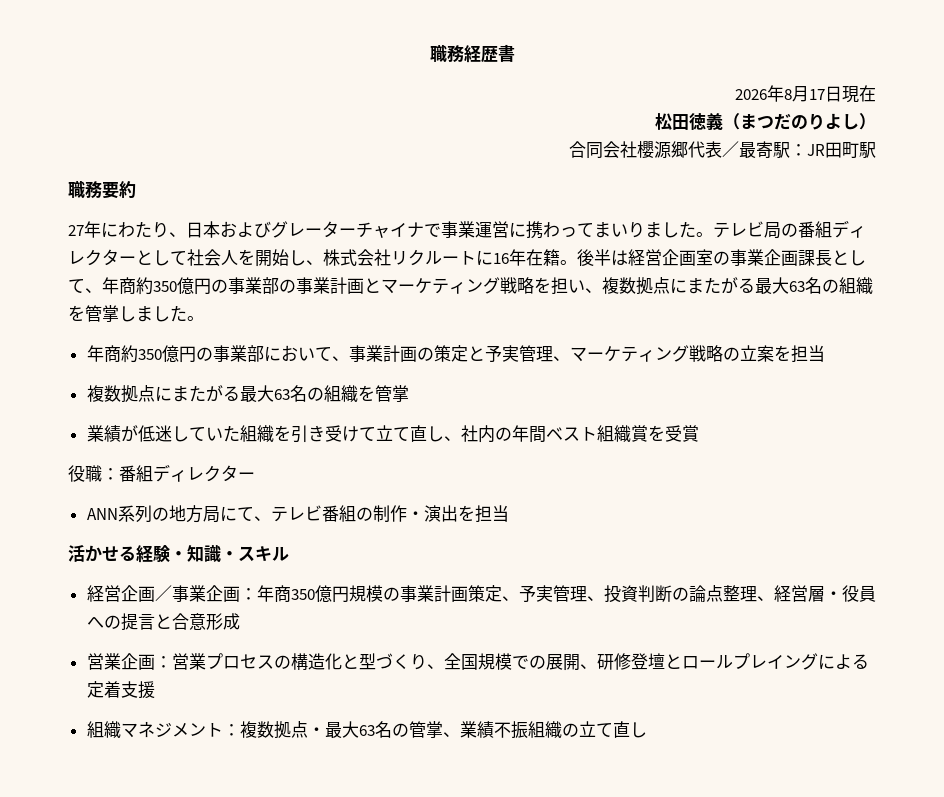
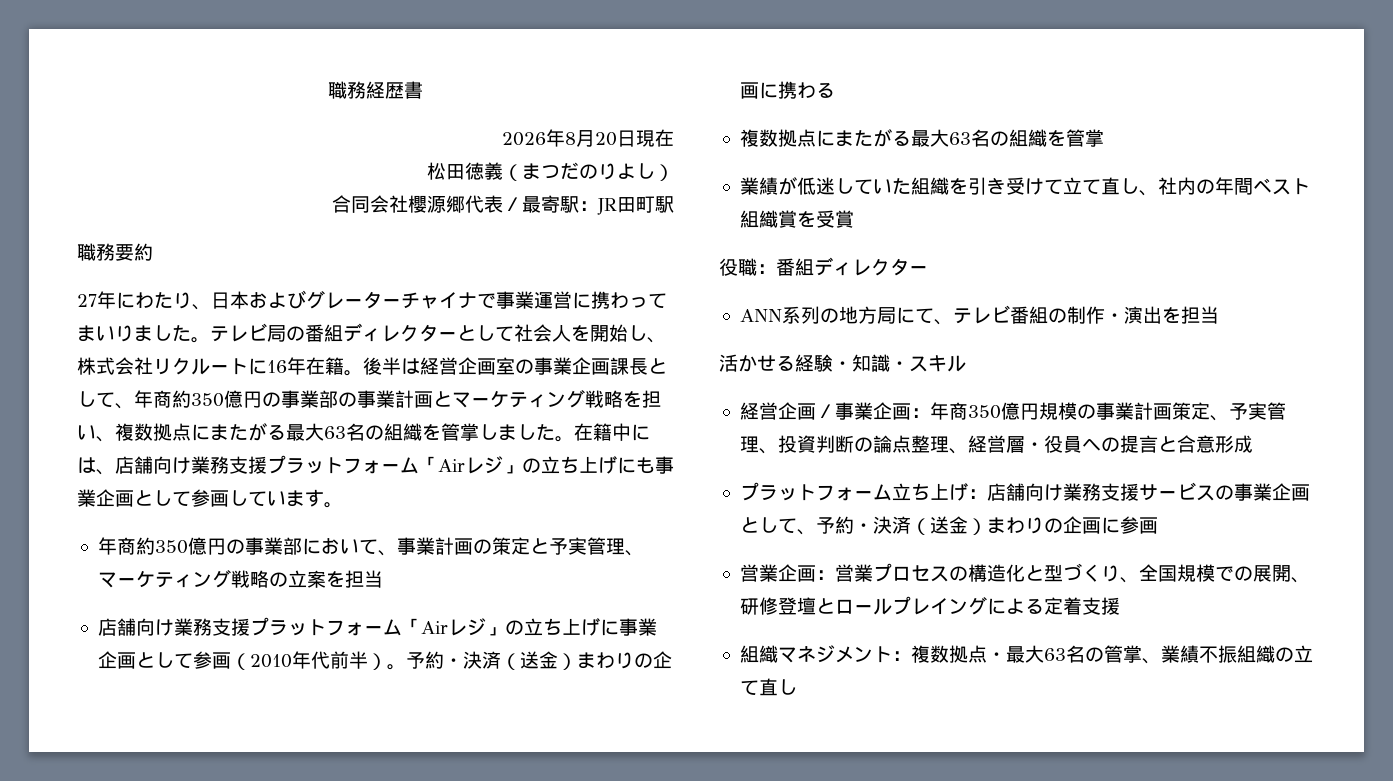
[809,89,825,100] 17 -> [595,132,617,146] 20
(204, 318) none -> [574,423,650,441] [77,455,674,475] [77,489,343,508] 在籍中には、店舗向け業務支援プラットフォーム「Airレジ」の立ち上げにも事業企画として参画しています。
(825, 353) none -> [97,617,657,636] [97,651,672,670] [739,81,835,99] // 店舗向け業務支援プラットフォーム「Airレジ」の立ち上げに事業企画として参画（2010年代前半）。予約・決済（送金）まわりの企画に携わる
(240, 621) none -> [739,482,1310,501] [739,516,1158,535] // プラットフォーム立ち上げ：店舗向け業務支援サービスの事業企画として、予約・決済（送金）まわりの企画に参画

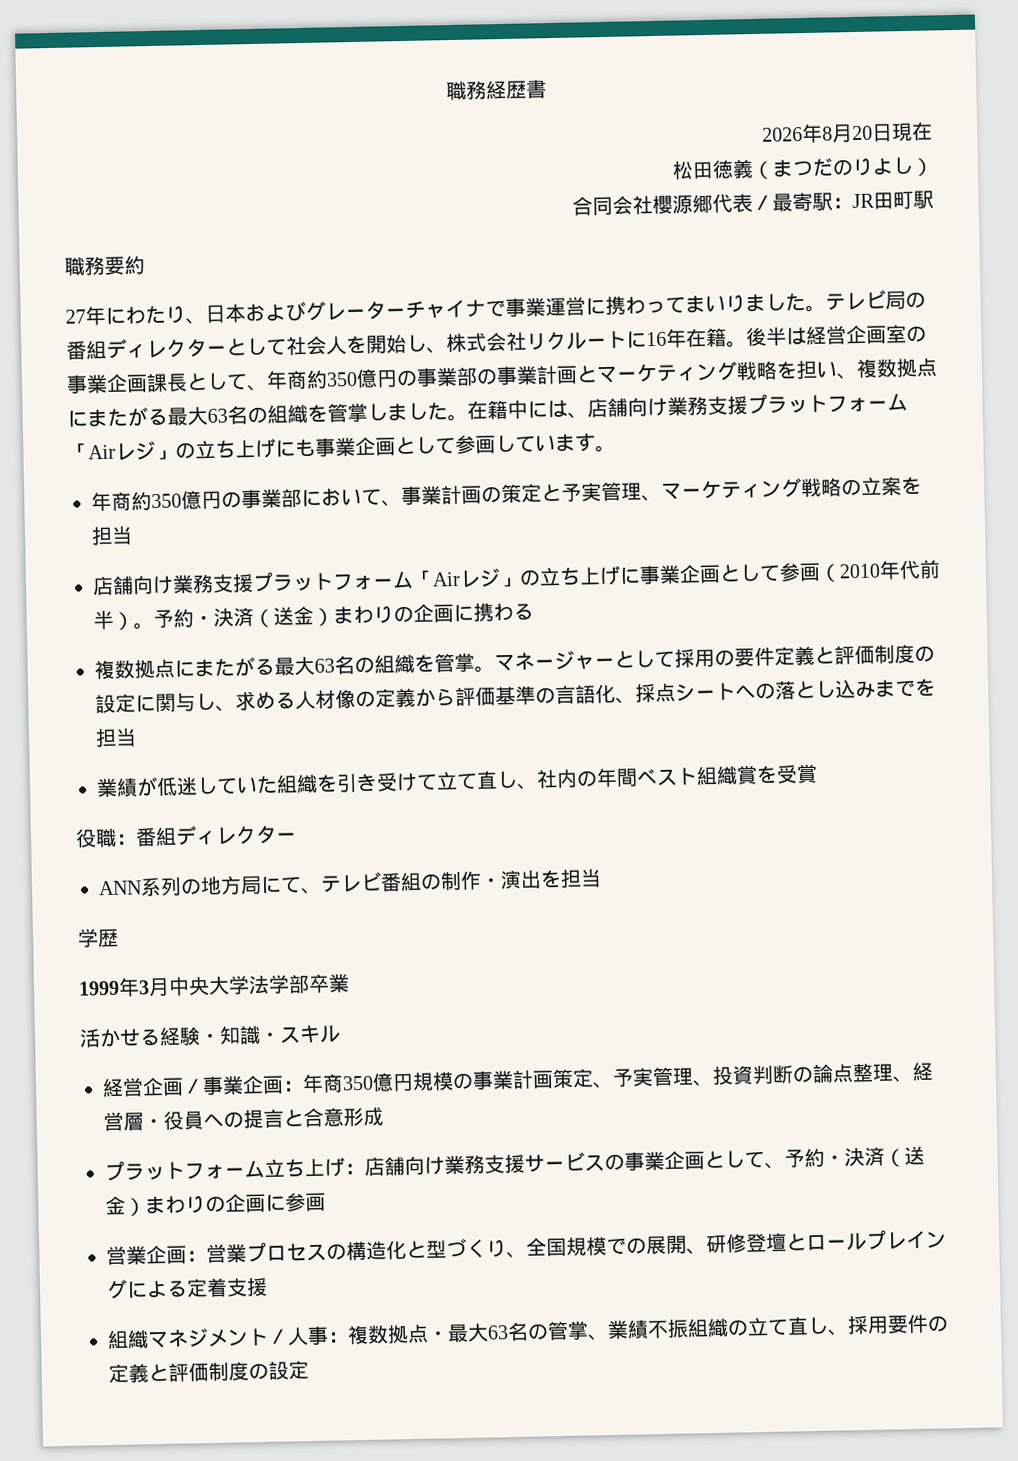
(1104, 138) none -> [474,643,935,673] [95,678,936,714] [95,727,137,748] 。マネージャーとして採用の要件定義と評価制度の設定に関与し、求める人材像の定義から評価基準の言語化、採点シートへの落とし込みまでを担当
(1219, 315) none -> [77,928,119,948] [78,973,350,997] // 学歴 // 1999年3月中央大学法学部卒業
(892, 654) none -> [267,1325,329,1346] ／人事
(797, 687) none -> [827,1313,949,1336] [108,1360,309,1384] 、採用要件の定義と評価制度の設定

